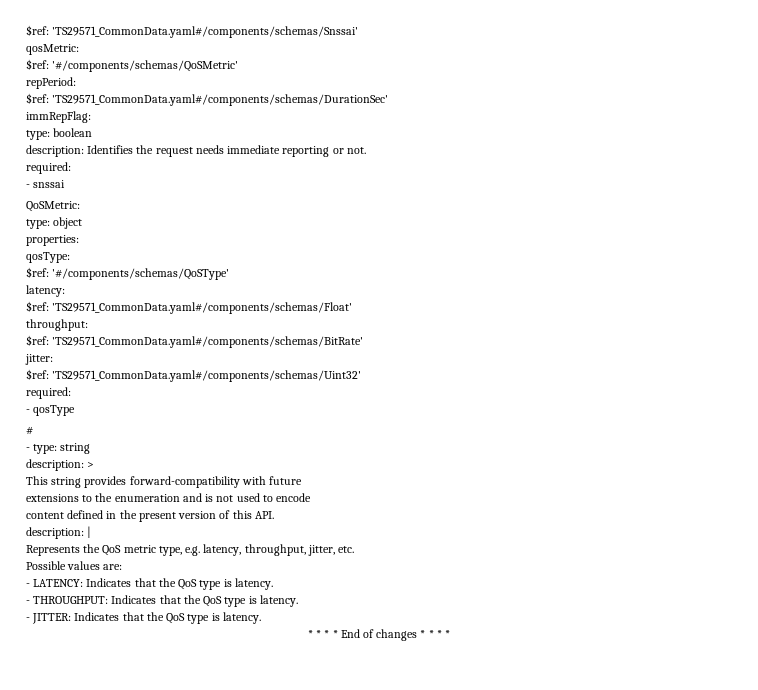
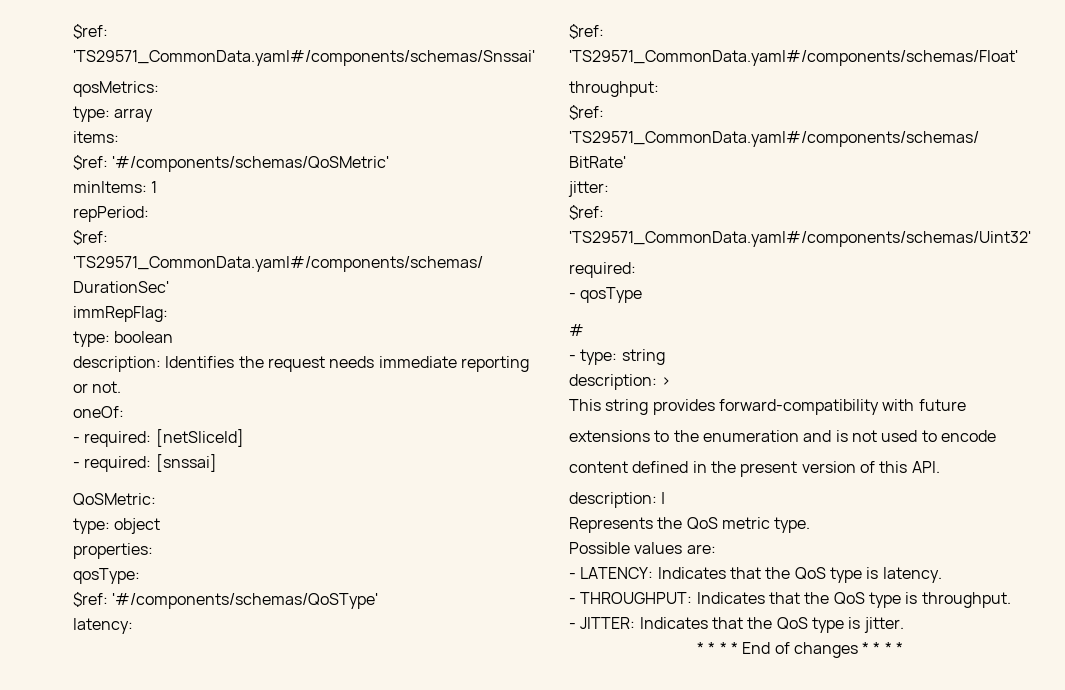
[26,44,79,55] qosMetric: -> [73,81,159,97] [73,106,154,122] [73,131,119,143] qosMetrics: // type: array // items:
(239, 66) none -> [73,181,158,193] // minItems: 1
[26,162,71,174] [26,180,66,188] required: // - snssai -> [73,406,124,418] [73,429,244,447] [73,454,217,472] oneOf: // - required: [netSliceId] // - required: [snssai]
[158,544,355,556] type, e.g. latency, throughput, jitter, etc. -> [774,517,811,533] type.
[259,595,298,607] latency. -> [921,592,1011,608] throughput.
[222,612,261,624] latency. -> [863,617,904,633] jitter.

